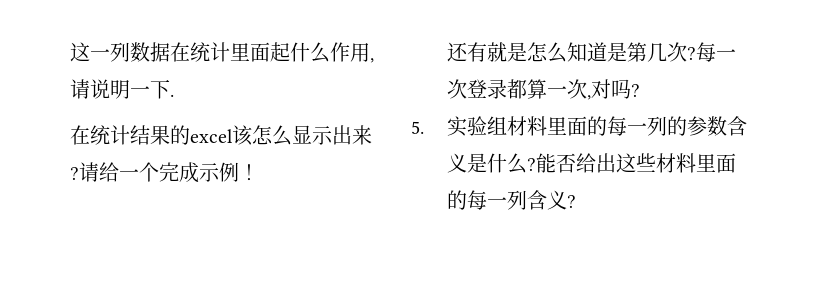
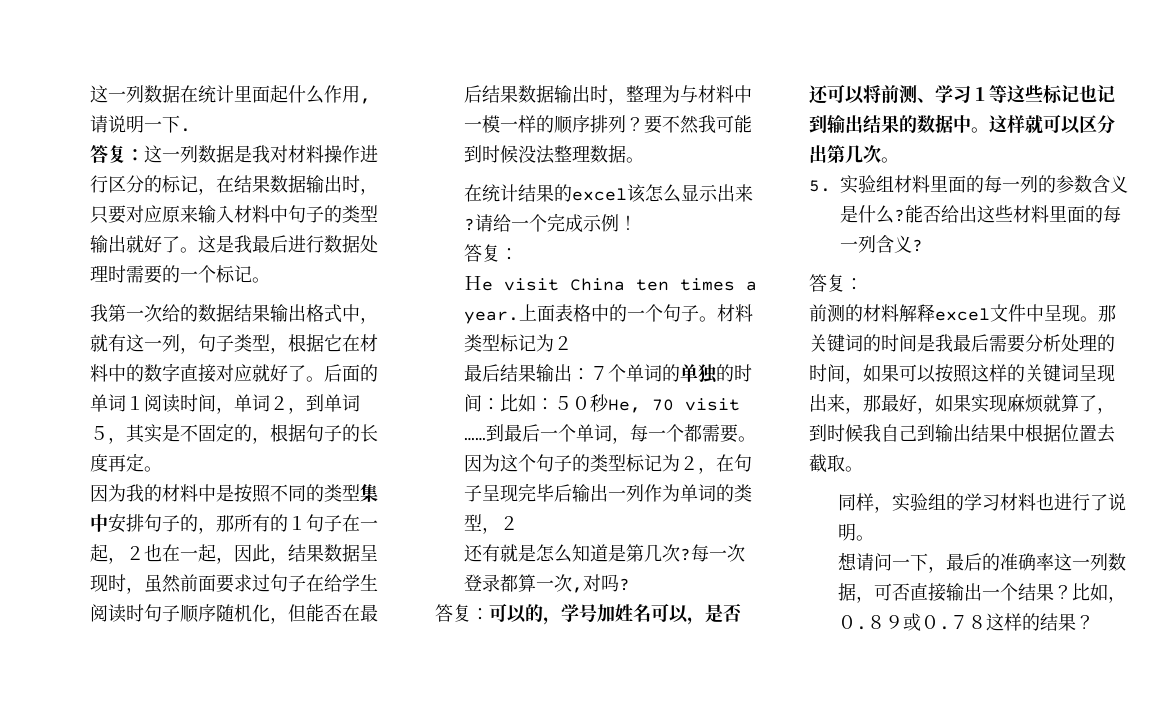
(175, 95) none -> [90,145,379,163] [90,175,379,195] [90,205,379,224] [90,235,379,253] [90,265,271,284] [90,304,379,324] [90,334,379,354] [90,363,379,383] [90,394,361,414] [90,423,379,444] [90,453,163,472] [90,484,379,503] [90,513,379,534] [90,544,379,564] [90,574,379,594] [90,604,379,624] [464,85,753,105] [464,115,753,134] [464,145,645,164] // 答复：这一列数据是我对材料操作进行区分的标记，在结果数据输出时，只要对应原来输入材料中句子的类型输出就好了。这是我最后进行数据处理时需要的一个标记。 // 我第一次给的数据结果输出格式中，就有这一列，句子类型，根据它在材料中的数字直接对应就好了。后面的单词１阅读时间，单词２，到单词５，其实是不固定的，根据句子的长度再定。 // 因为我的材料中是按照不同的类型集中安排句子的，那所有的１句子在一起，２也在一起，因此，结果数据呈现时，虽然前面要求过句子在给学生阅读时句子顺序随机化，但能否在最后结果数据输出时，整理为与材料中一模一样的顺序排列？要不然我可能到时候没法整理数据。
(260, 172) none -> [464,244,519,262] [464,276,758,291] [464,304,754,324] [464,334,573,352] [464,364,753,384] [464,394,741,413] [464,424,757,444] [464,454,753,474] [464,483,753,502] [464,514,519,534] // 答复： // Ｈe visit China ten times a year.上面表格中的一个句子。材料类型标记为２ // 最后结果输出：７个单词的单独的时间：比如：５０秒He, 70 visit ……到最后一个单词，每一个都需要。因为这个句子的类型标记为２，在句子呈现完毕后输出一列作为单词的类型，２
(641, 90) none -> [435,603,741,625] [809,84,1115,104] [809,114,1115,134] [809,145,899,163] // 答复：可以的，学号加姓名可以，是否还可以将前测、学习１等这些标记也记到输出结果的数据中。这样就可以区分出第几次。
(577, 201) none -> [809,274,863,292] [809,304,1116,322] [809,334,1115,353] [809,364,1115,384] [809,393,1115,414] [809,424,1115,443] [809,454,863,473] [838,493,1127,513] [838,523,875,541] [838,552,1127,573] [838,583,1127,603] [838,613,1095,631] // 答复： // 前测的材料解释excel文件中呈现。那关键词的时间是我最后需要分析处理的时间，如果可以按照这样的关键词呈现出来，那最好，如果实现麻烦就算了，到时候我自己到输出结果中根据位置去截取。 // 同样，实验组的学习材料也进行了说明。 // 想请问一下，最后的准确率这一列数据，可否直接输出一个结果？比如，０.８９或０.７８这样的结果？

